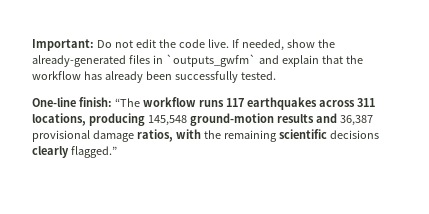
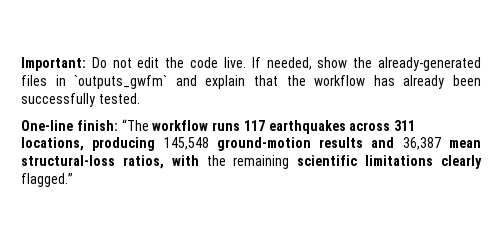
[32,130,134,142] provisional damage -> [448,140,481,148] [21,155,115,166] mean structural-loss
[329,130,379,139] decisions -> [365,155,434,166] limitations

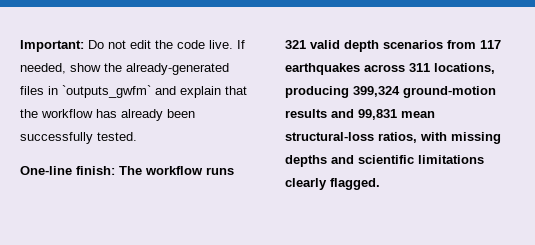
[121,119,149,131] “The -> [119,166,142,175] The
(241, 126) none -> [285,40,476,52] 321 valid depth scenarios from
[163,137,209,150] 145,548 -> [353,86,400,97] 399,324
[402,137,441,150] 36,387 -> [358,109,397,120] 99,831
[206,155,290,169] the remaining -> [451,132,501,144] [285,155,354,167] missing depths and
[21,173,73,187] flagged.” -> [330,178,380,190] flagged.

